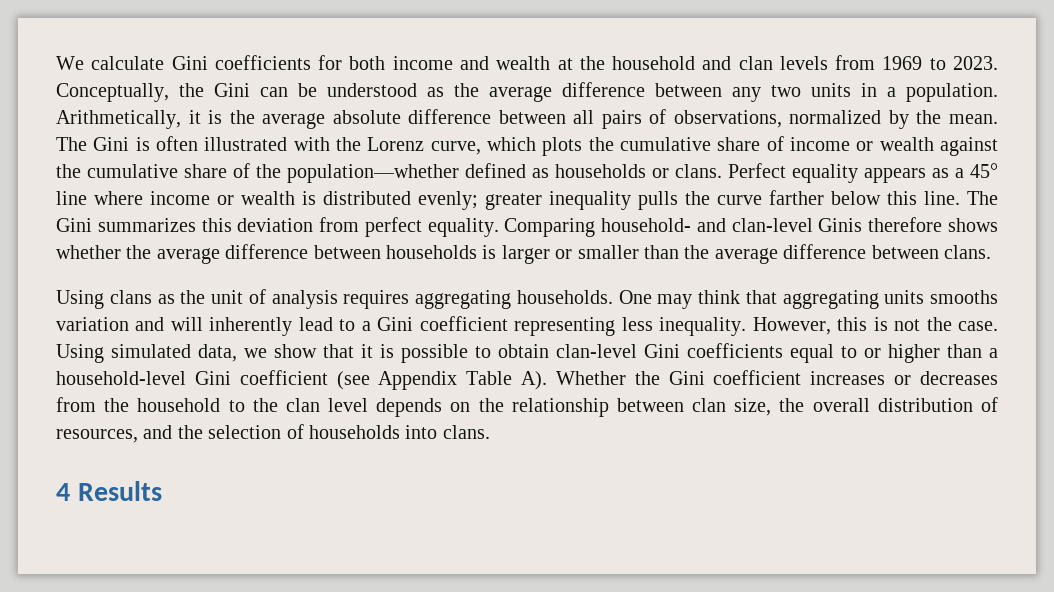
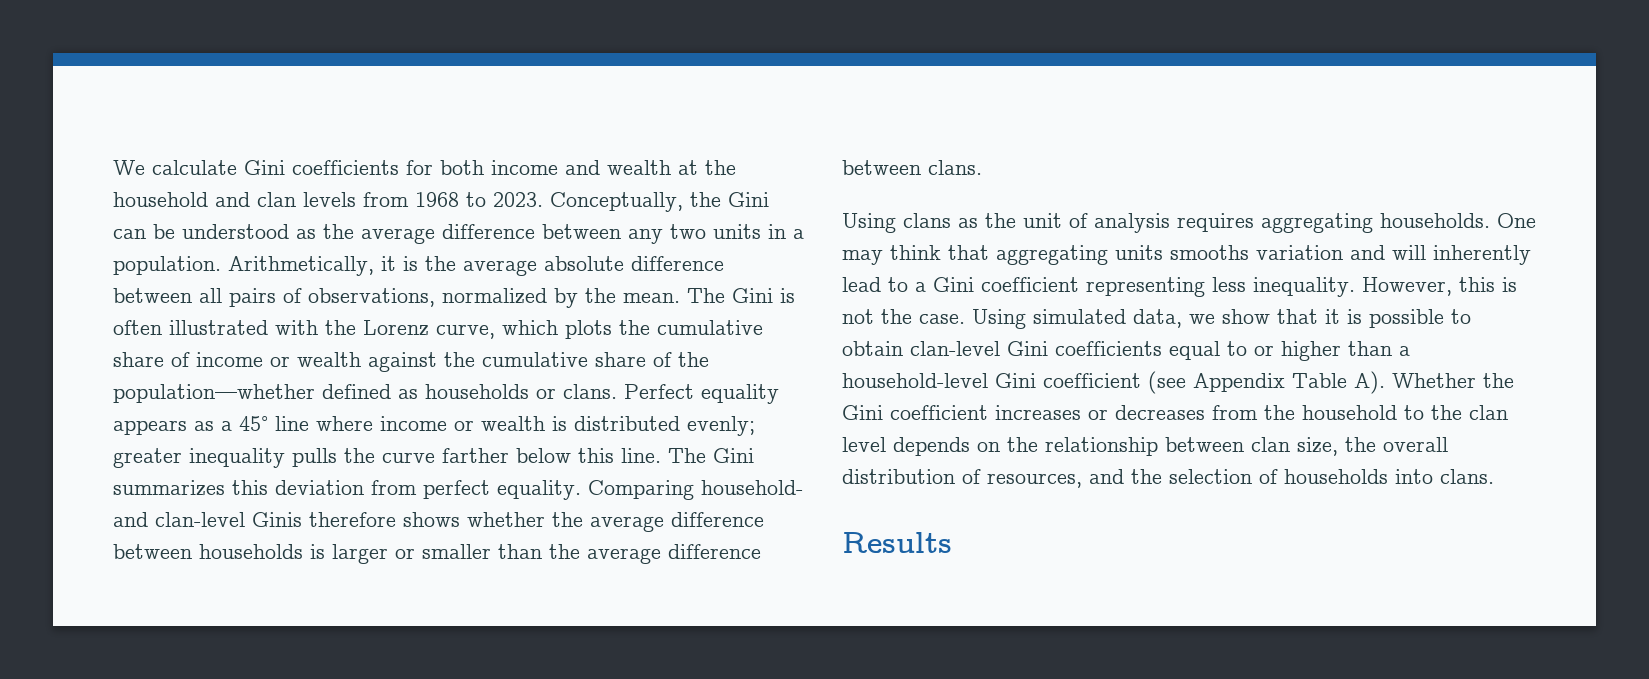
[882,56,923,70] 1969 -> [415,192,459,207] 1968
[56,483,70,501] 4 -> (1494, 476) none

